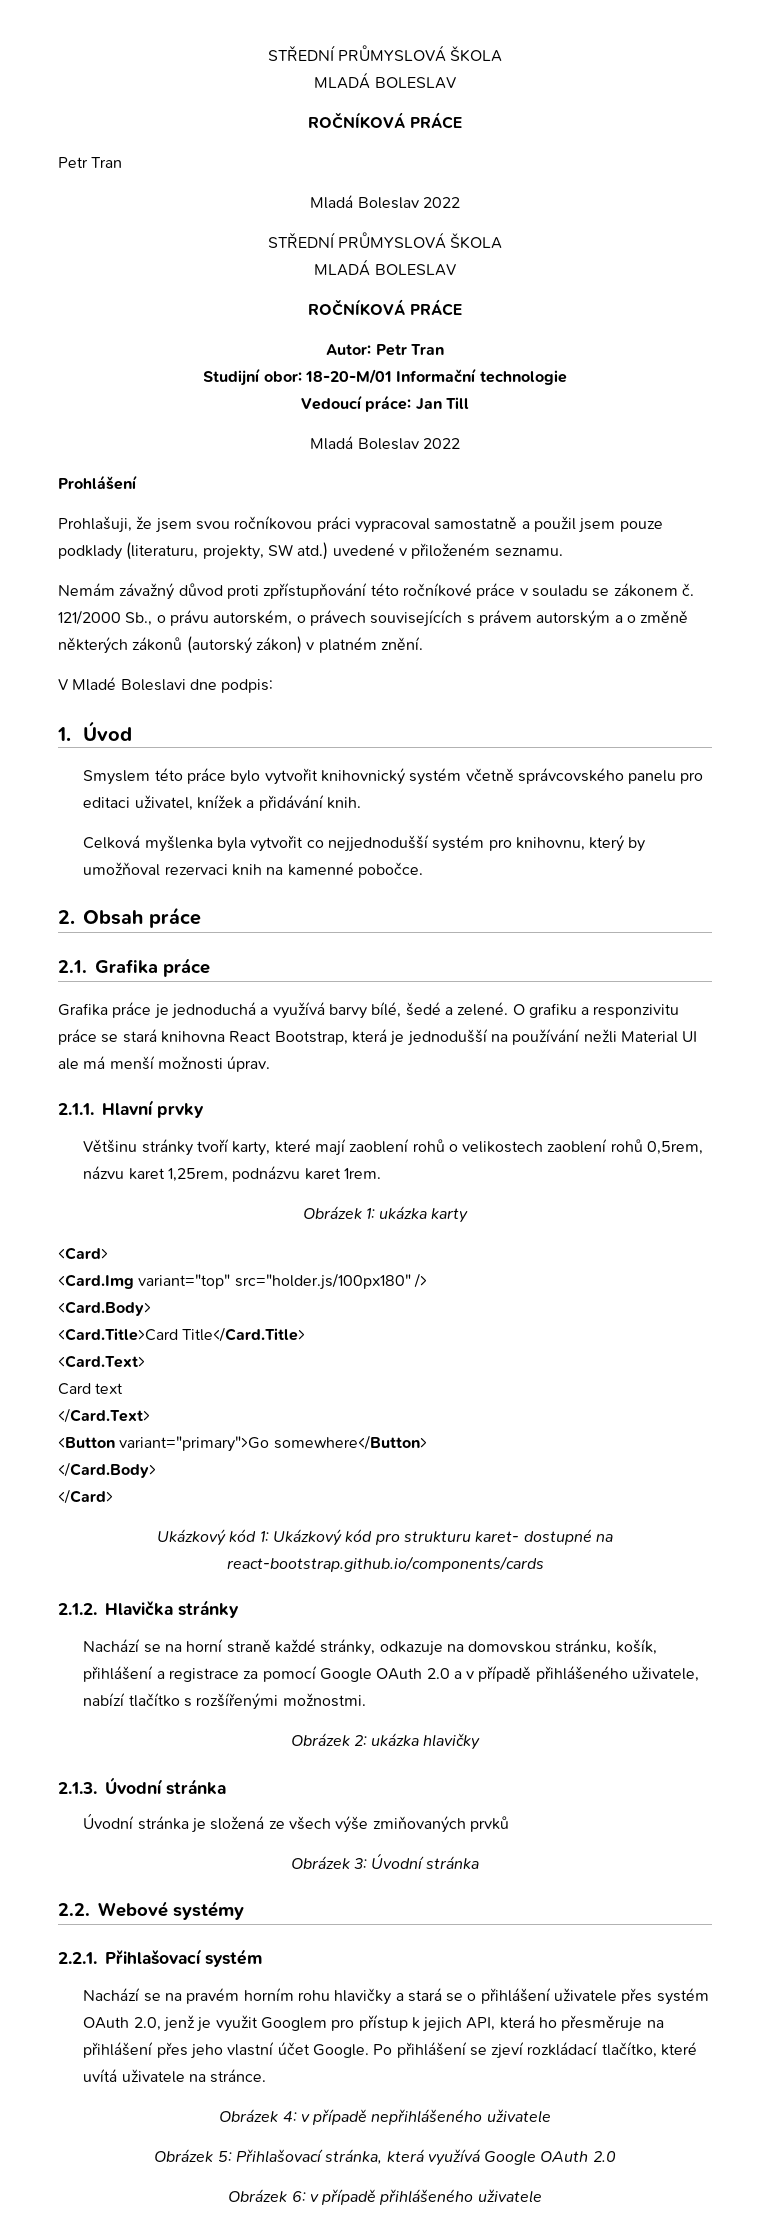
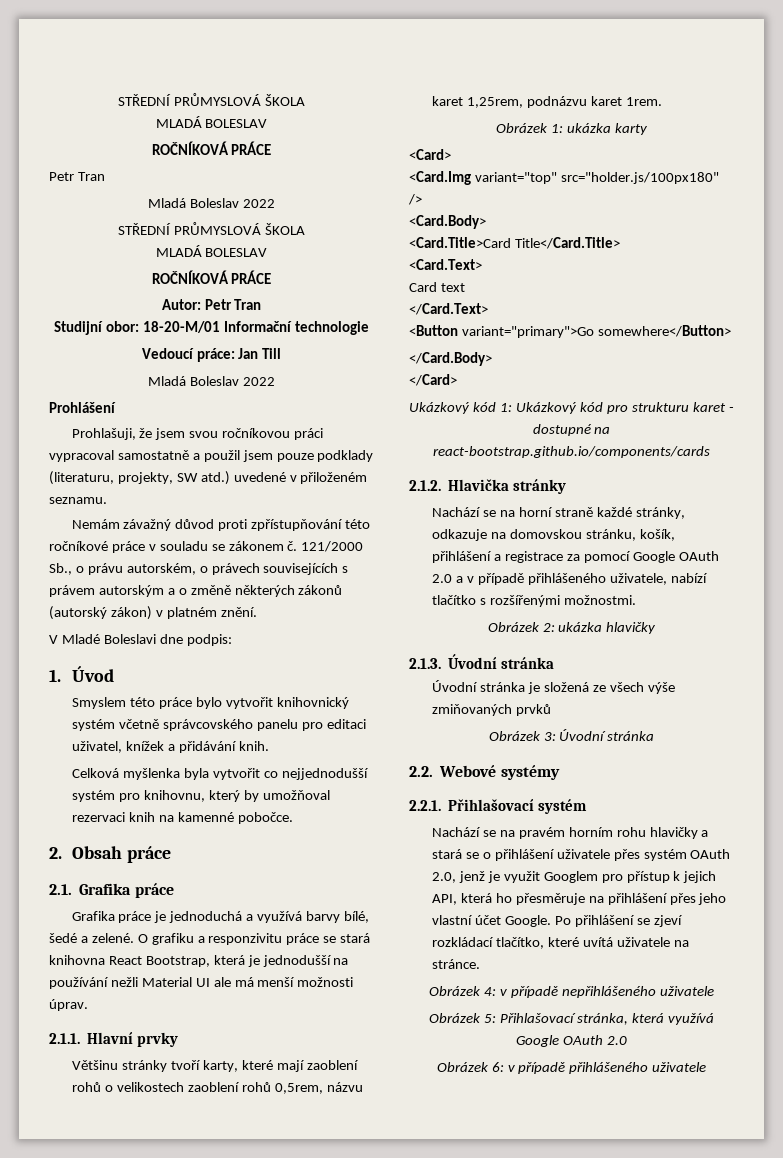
[475,1531,520,1542] karet- -> [692,402,734,412] karet -

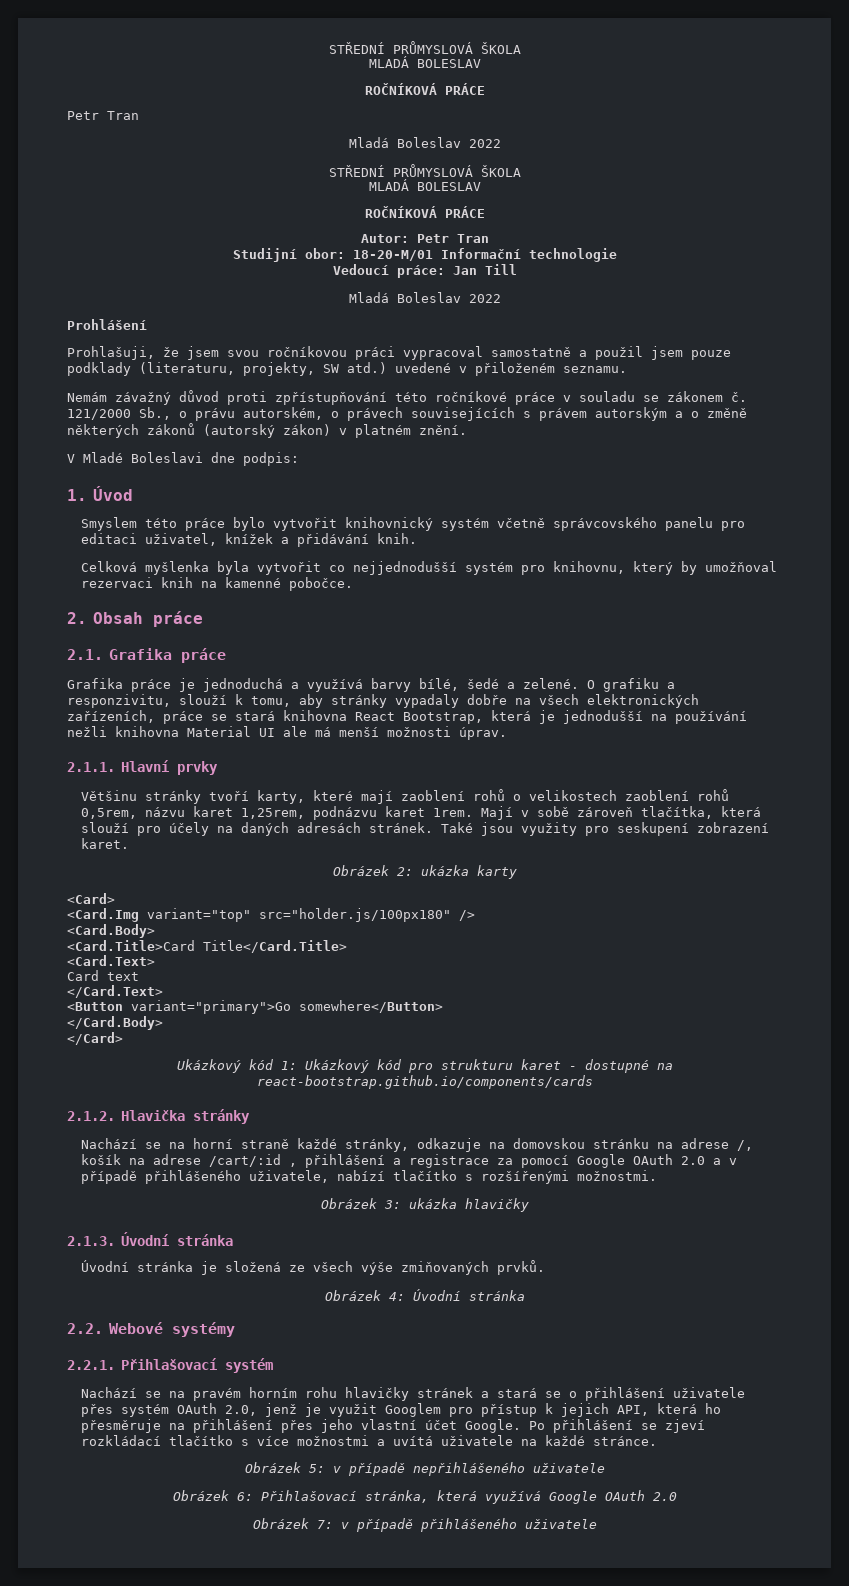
[208,933,283,945] responzivitu -> [67,694,699,708] [67,710,155,723] responzivitu, slouží k tomu, aby stránky vypadaly dobře na všech elektronických zařízeních,
(138, 982) none -> [115,726,179,737] knihovna
[496,123,564,133] // Obrázek 1: -> [480,806,761,820] [80,822,769,836] [80,838,129,849] [332,865,413,876] Mají v sobě zároveň tlačítka, která slouží pro účely na daných adresách stránek. Také jsou využity pro seskupení zobrazení karet. // Obrázek 2:
[585,529,675,541] stránku, košík, -> [592,1138,753,1151] [80,1154,297,1167] stránku na adrese /, košík na adrese /cart/:id ,
[542,623,555,632] 2: -> [383,1200,401,1209] 3:
[515,704,551,716] [488,731,556,741] prvků // Obrázek 3: -> [496,1260,545,1275] [324,1290,405,1301] prvků. // Obrázek 4:
(698, 833) none -> [416,1387,473,1398] stránek
[495,937,579,949] tlačítko, které -> [168,1435,385,1446] tlačítko s více možnostmi a
(689, 943) none -> [544,1435,585,1446] každé
[484,987,497,996] 4: -> [308,1464,325,1473] 5:
[484,1014,497,1023] 5: -> [236,1492,253,1501] 6:
[491,1062,504,1072] 6: -> [316,1520,333,1529] 7:

